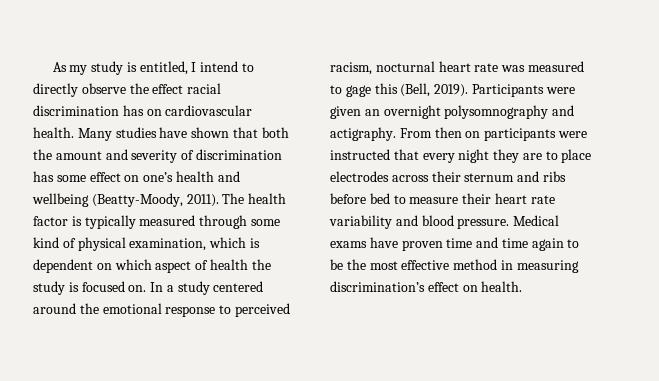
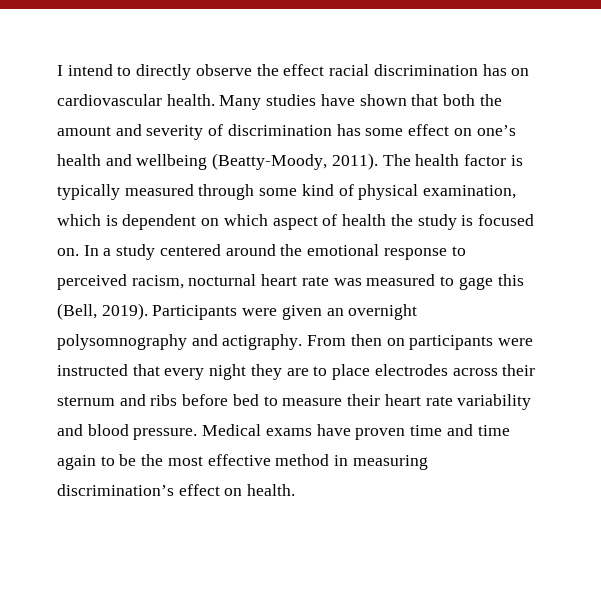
[52,61,188,75] As my study is entitled, -> (57, 70) none

